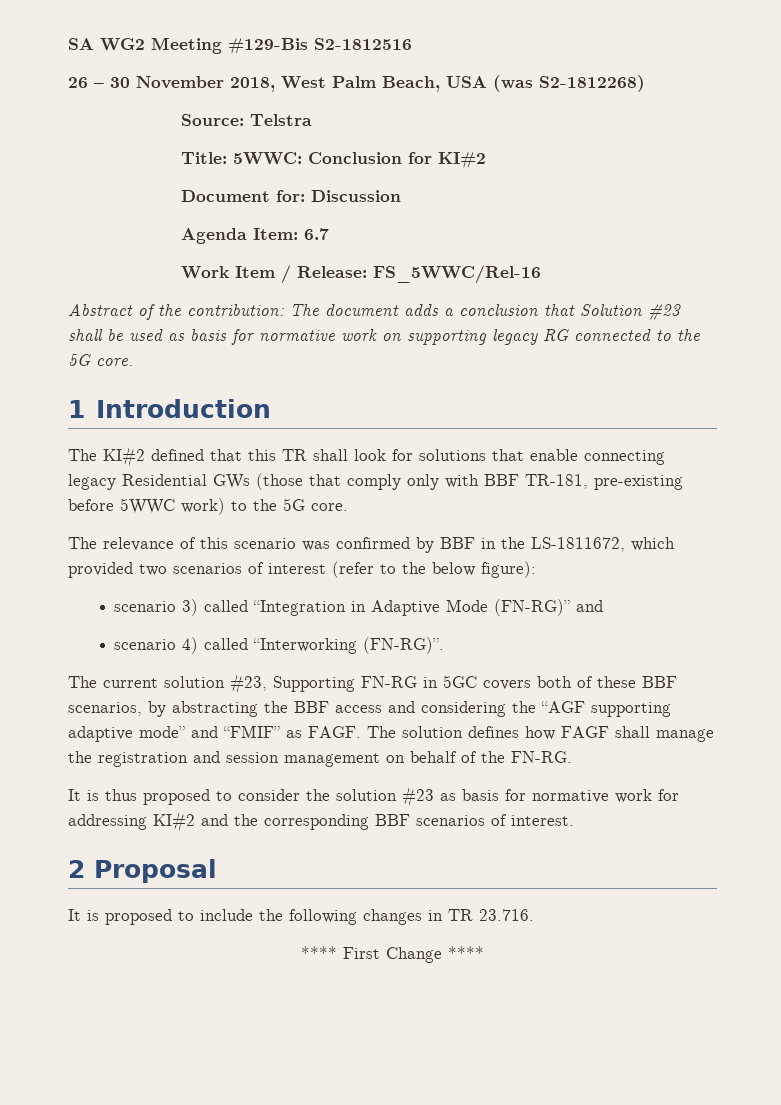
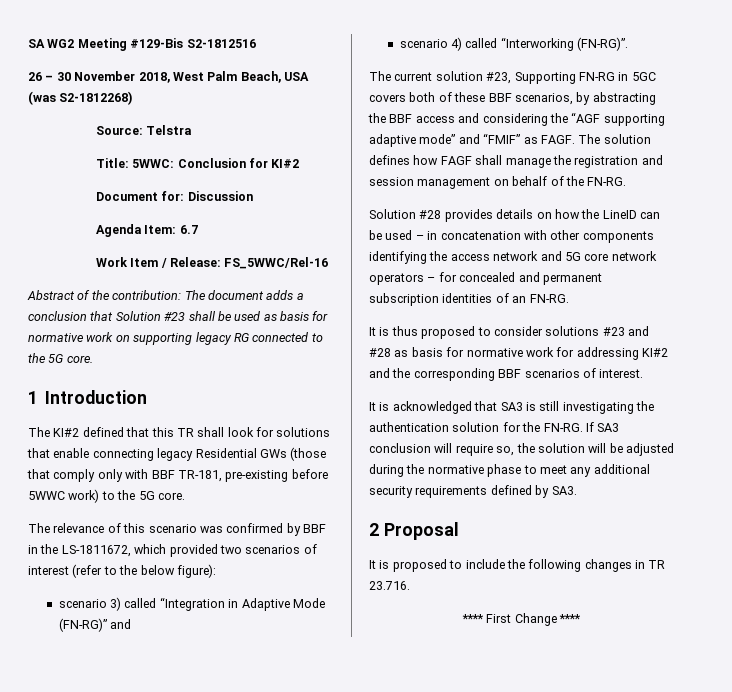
(572, 757) none -> [369,209,660,222] [369,230,654,243] [369,251,657,264] [369,272,602,285] [369,293,569,306] // Solution #28 provides details on how the LineID can be used – in concatenation with other components identifying the access network and 5G core network operators – for concealed and permanent subscription identities of an FN-RG.
[306,787,434,807] the solution #23 -> [545,326,649,336] [369,348,391,357] solutions #23 and #28
(574, 820) none -> [369,401,654,414] [369,422,620,432] [369,443,674,456] [369,464,650,477] [369,485,577,498] // It is acknowledged that SA3 is still investigating the authentication solution for the FN-RG. If SA3 conclusion will require so, the solution will be adjusted during the normative phase to meet any additional security requirements defined by SA3.

